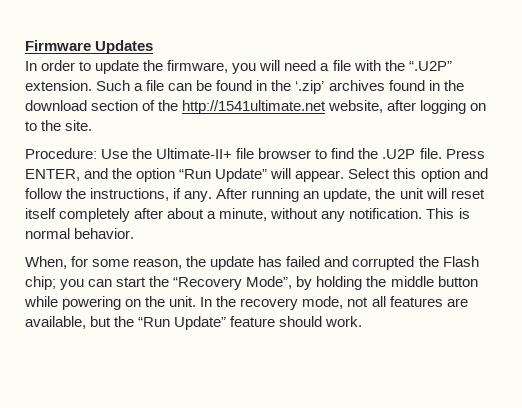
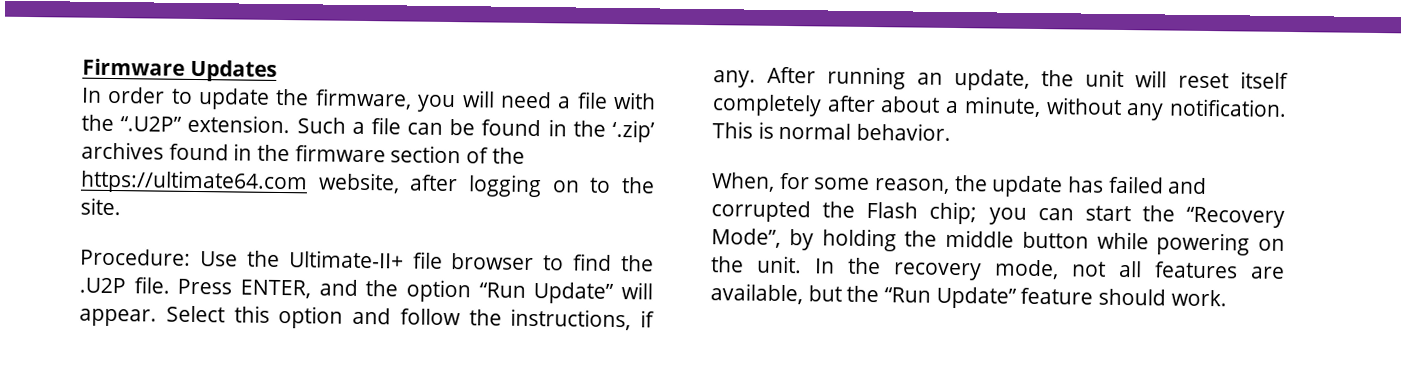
[25,100,87,111] download -> [294,144,386,163] firmware
[182,100,327,114] http://1541ultimate.net -> [80,169,308,195] https://ultimate64.com

